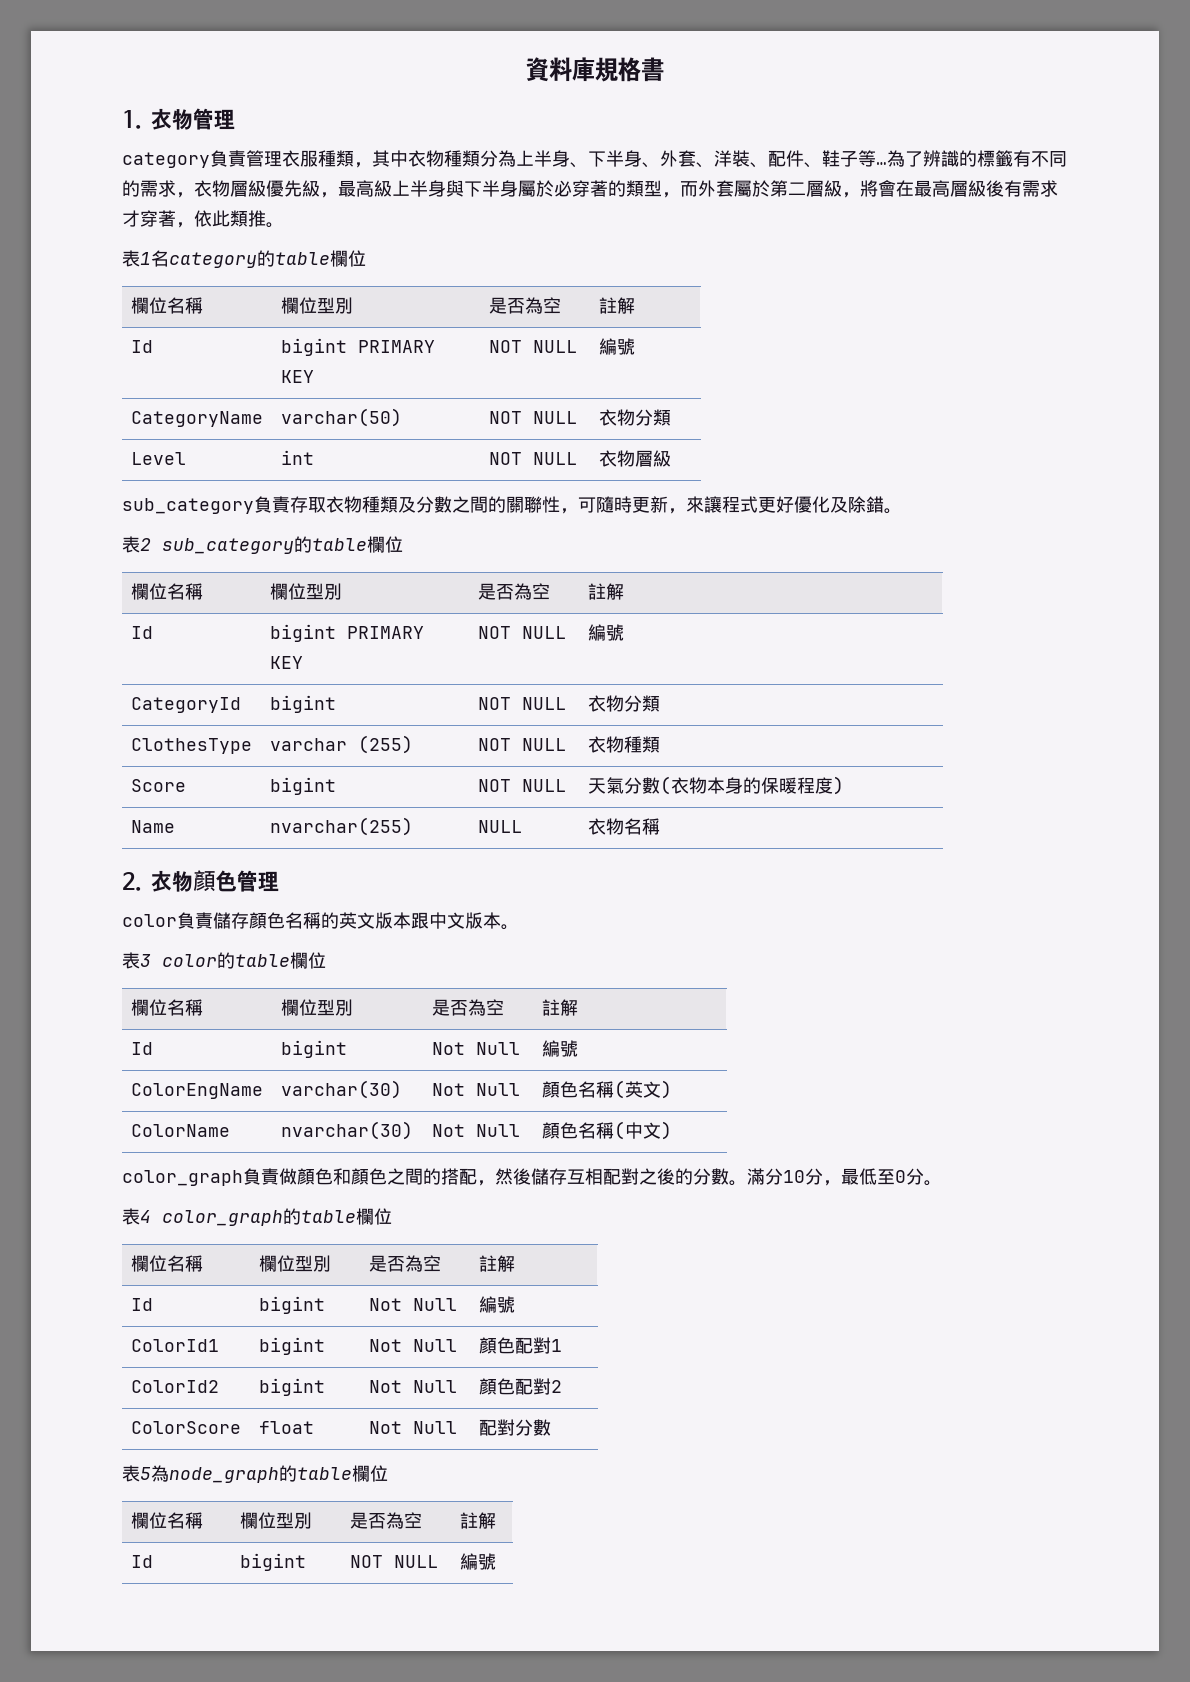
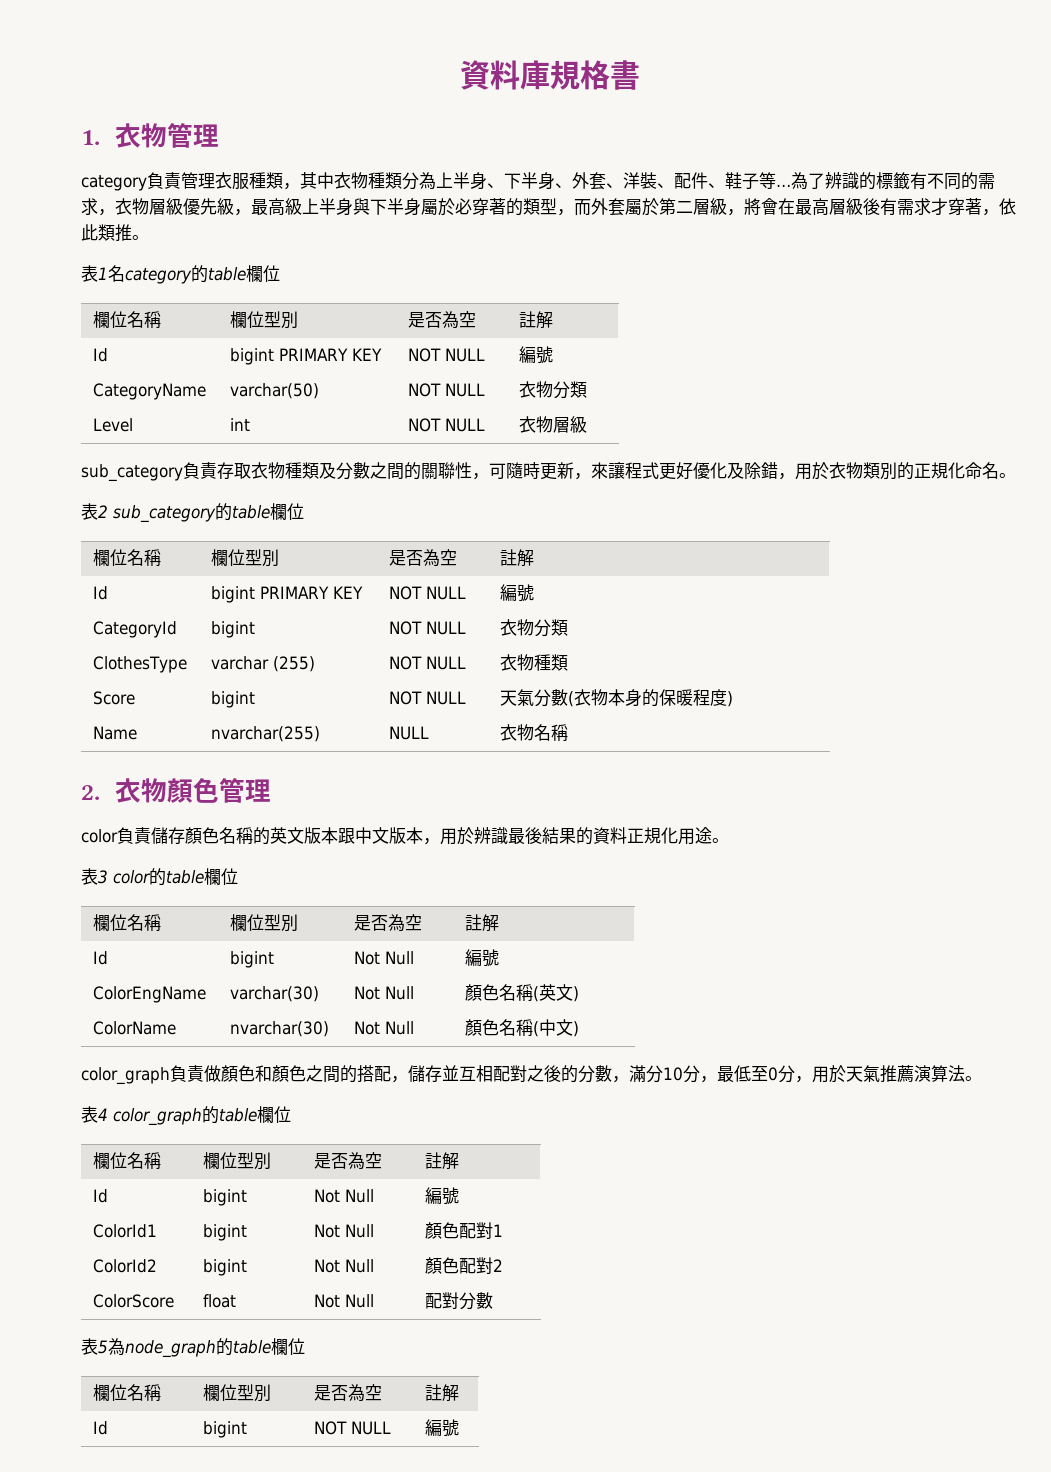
(884, 504) none -> [778,462,999,480] ，用於衣物類別的正規化命名
(501, 920) none -> [423,827,712,845] ，用於辨識最後結果的資料正規化用途
[495,1168,567,1185] 然後儲存 -> [408,1065,459,1082] 儲存並
[729,1180,747,1186] 。 -> [612,1076,629,1083] ，
(924, 1176) none -> [795,1065,965,1083] ，用於天氣推薦演算法

